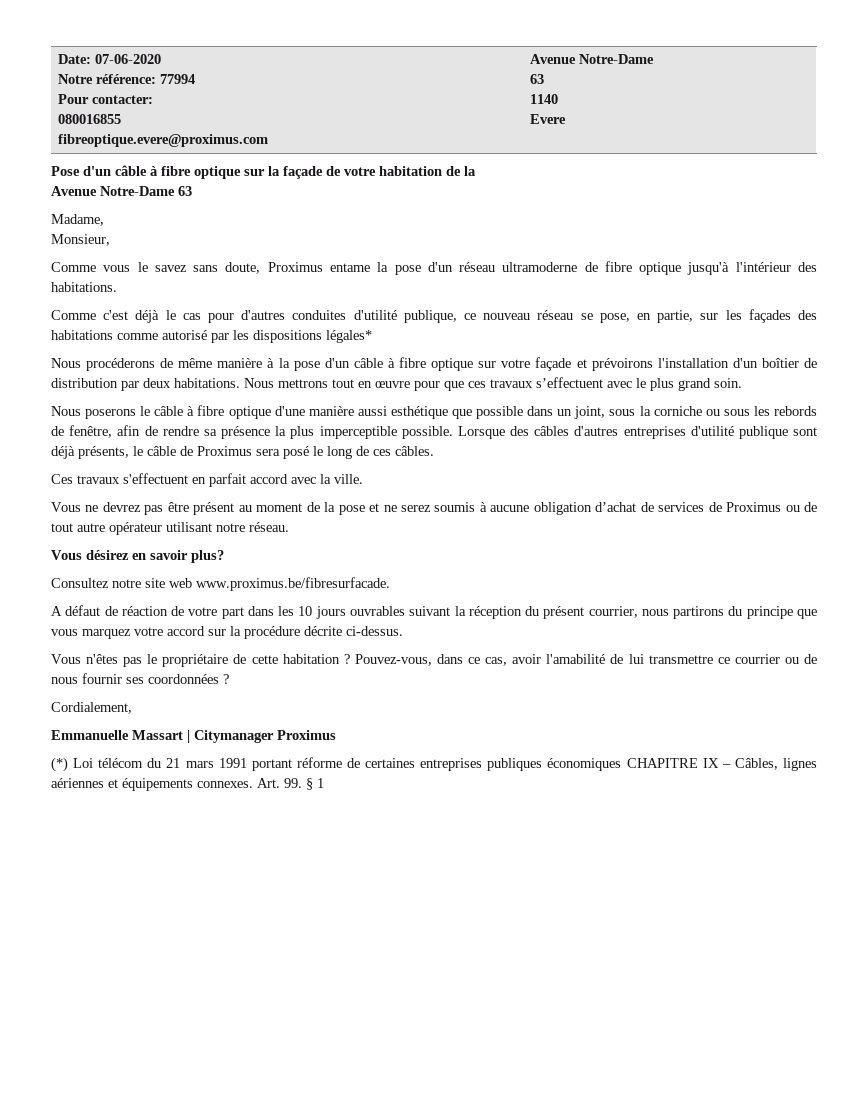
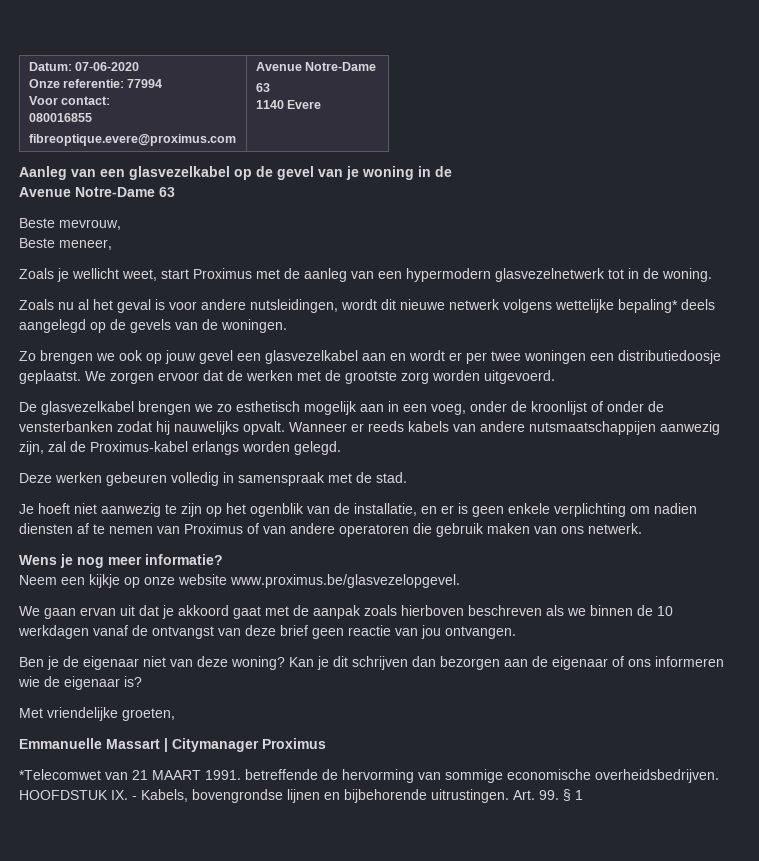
[57,54,91,64] Date: -> [28,62,72,71] Datum:
[57,74,156,84] Notre référence: -> [28,79,125,88] Onze referentie:
[57,94,153,104] Pour contacter: -> [28,96,111,105] Voor contact:
(558, 99) // -> (284, 104) none
[51,165,476,179] Pose d'un câble à fibre optique sur la façade de votre habitation de la -> [19,166,452,180] Aanleg van een glasvezelkabel op de gevel van je woning in de
[51,214,104,226] [51,234,110,246] [51,261,818,275] [51,282,117,292] [51,309,818,323] [51,330,372,343] [51,357,817,371] [51,377,742,391] [51,405,818,419] [51,425,817,439] [51,446,434,459] [51,473,363,487] [51,502,818,515] [51,522,289,535] [51,550,224,563] [51,577,390,591] [51,605,817,619] [51,626,403,639] [51,654,817,667] [51,673,229,684] [51,702,132,714] Madame, // Monsieur, // Comme vous le savez sans doute, Proximus entame la pose d'un réseau ultramoderne de fibre optique jusqu'à l'intérieur des habitations. // Comme c'est déjà le cas pour d'autres conduites d'utilité publique, ce nouveau réseau se pose, en partie, sur les façades des habitations comme autorisé par les dispositions légales* // Nous procéderons de même manière à la pose d'un câble à fibre optique sur votre façade et prévoirons l'installation d'un boîtier de distribution par deux habitations. Nous mettrons tout en œuvre pour que ces travaux s’effectuent avec le plus grand soin. // Nous poserons le câble à fibre optique d'une manière aussi esthétique que possible dans un joint, sous la corniche ou sous les rebords de fenêtre, afin de rendre sa présence la plus imperceptible possible. Lorsque des câbles d'autres entreprises d'utilité publique sont déjà présents, le câble de Proximus sera posé le long de ces câbles. // Ces travaux s'effectuent en parfait accord avec la ville. // Vous ne devrez pas être présent au moment de la pose et ne serez soumis à aucune obligation d’achat de services de Proximus ou de tout autre opérateur utilisant notre réseau. // Vous désirez en savoir plus? // Consultez notre site web www.proximus.be/fibresurfacade. // A défaut de réaction de votre part dans les 10 jours ouvrables suivant la réception du présent courrier, nous partirons du principe que vous marquez votre accord sur la procédure décrite ci-dessus. // Vous n'êtes pas le propriétaire de cette habitation ? Pouvez-vous, dans ce cas, avoir l'amabilité de lui transmettre ce courrier ou de nous fournir ses coordonnées ? // Cordialement, -> [19,218,121,230] [19,238,112,250] [19,268,712,282] [19,299,715,313] [19,319,287,333] [19,350,721,364] [19,370,555,384] [19,401,664,415] [19,421,720,435] [19,441,341,455] [19,472,407,486] [19,503,697,517] [19,523,642,537] [19,554,223,568] [19,574,460,588] [19,605,673,619] [18,625,516,639] [19,656,724,670] [18,676,142,690] [19,707,175,721] Beste mevrouw, // Beste meneer, // Zoals je wellicht weet, start Proximus met de aanleg van een hypermodern glasvezelnetwerk tot in de woning. // Zoals nu al het geval is voor andere nutsleidingen, wordt dit nieuwe netwerk volgens wettelijke bepaling* deels aangelegd op de gevels van de woningen. // Zo brengen we ook op jouw gevel een glasvezelkabel aan en wordt er per twee woningen een distributiedoosje geplaatst. We zorgen ervoor dat de werken met de grootste zorg worden uitgevoerd. // De glasvezelkabel brengen we zo esthetisch mogelijk aan in een voeg, onder de kroonlijst of onder de vensterbanken zodat hij nauwelijks opvalt. Wanneer er reeds kabels van andere nutsmaatschappijen aanwezig zijn, zal de Proximus-kabel erlangs worden gelegd. // Deze werken gebeuren volledig in samenspraak met de stad. // Je hoeft niet aanwezig te zijn op het ogenblik van de installatie, en er is geen enkele verplichting om nadien diensten af te nemen van Proximus of van andere operatoren die gebruik maken van ons netwerk. // Wens je nog meer informatie? // Neem een kijkje op onze website www.proximus.be/glasvezelopgevel. // We gaan ervan uit dat je akkoord gaat met de aanpak zoals hierboven beschreven als we binnen de 10 werkdagen vanaf de ontvangst van deze brief geen reactie van jou ontvangen. // Ben je de eigenaar niet van deze woning? Kan je dit schrijven dan bezorgen aan de eigenaar of ons informeren wie de eigenaar is? // Met vriendelijke groeten,
[51,757,817,772] [51,778,253,791] (*) Loi télécom du 21 mars 1991 portant réforme de certaines entreprises publiques économiques CHAPITRE IX – Câbles, lignes aériennes et équipements connexes. -> [19,769,719,783] [19,789,509,803] *Telecomwet van 21 MAART 1991. betreffende de hervorming van sommige economische overheidsbedrijven. HOOFDSTUK IX. - Kabels, bovengrondse lijnen en bijbehorende uitrustingen.

